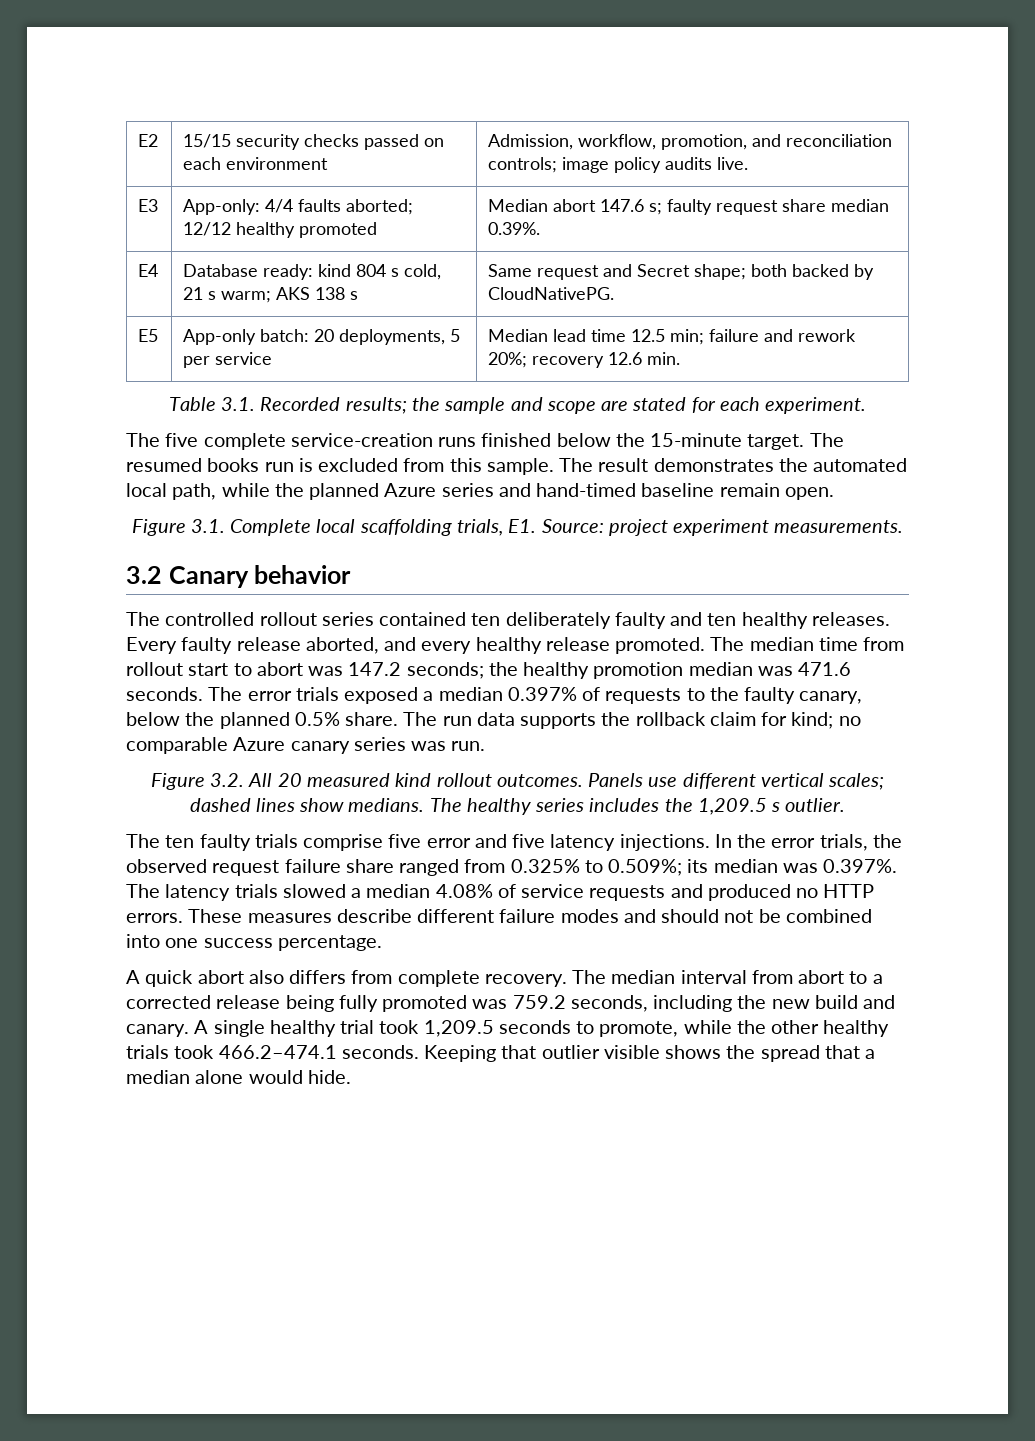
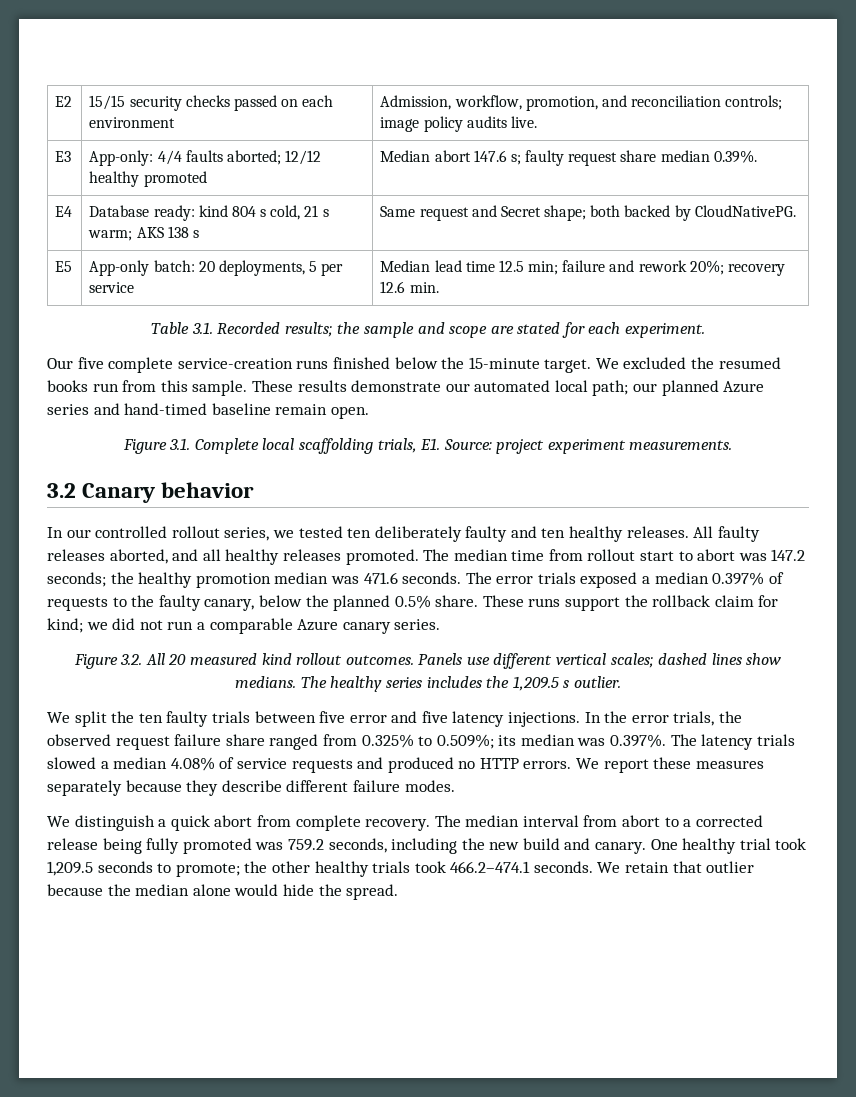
[126,433,160,447] The -> [47,358,73,369] Our
[809,433,844,447] The -> [595,357,715,369] We excluded the
[298,458,399,472] is excluded -> (119, 387) none
[559,458,908,472] [126,483,304,500] The result demonstrates the automated local path, while the -> [251,380,658,396] These results demonstrate our automated local path; our
[126,612,467,626] The controlled rollout series contained -> [47,526,343,541] In our controlled rollout series, we tested
[126,637,610,654] Every faulty release aborted, and every healthy release -> [693,526,760,542] [47,549,341,565] All faulty releases aborted, and all healthy releases
[403,712,597,729] The run data supports -> [482,595,621,611] These runs support
[838,716,861,726] [126,737,486,754] no comparable Azure canary series was run. -> [86,618,441,634] we did not run a comparable Azure canary series.
[126,834,160,848] The -> [47,711,135,727] We split the
[303,834,384,851] comprise -> [254,711,316,723] between
[188,909,872,923] [126,934,382,951] [126,970,347,987] These measures describe different failure modes and should not be combined into one success percentage. // A quick abort also differs -> [576,757,764,773] [47,780,455,796] [47,815,253,831] We report these measures separately because they describe different failure modes. // We distinguish a quick abort
[194,1020,265,1037] A single -> [650,839,678,850] One
[599,1020,732,1037] promote, while -> [175,863,240,877] promote;
[424,1045,876,1062] [126,1070,351,1084] Keeping that outlier visible shows the spread that a median alone would hide. -> [597,861,755,873] [47,884,399,900] We retain that outlier because the median alone would hide the spread.

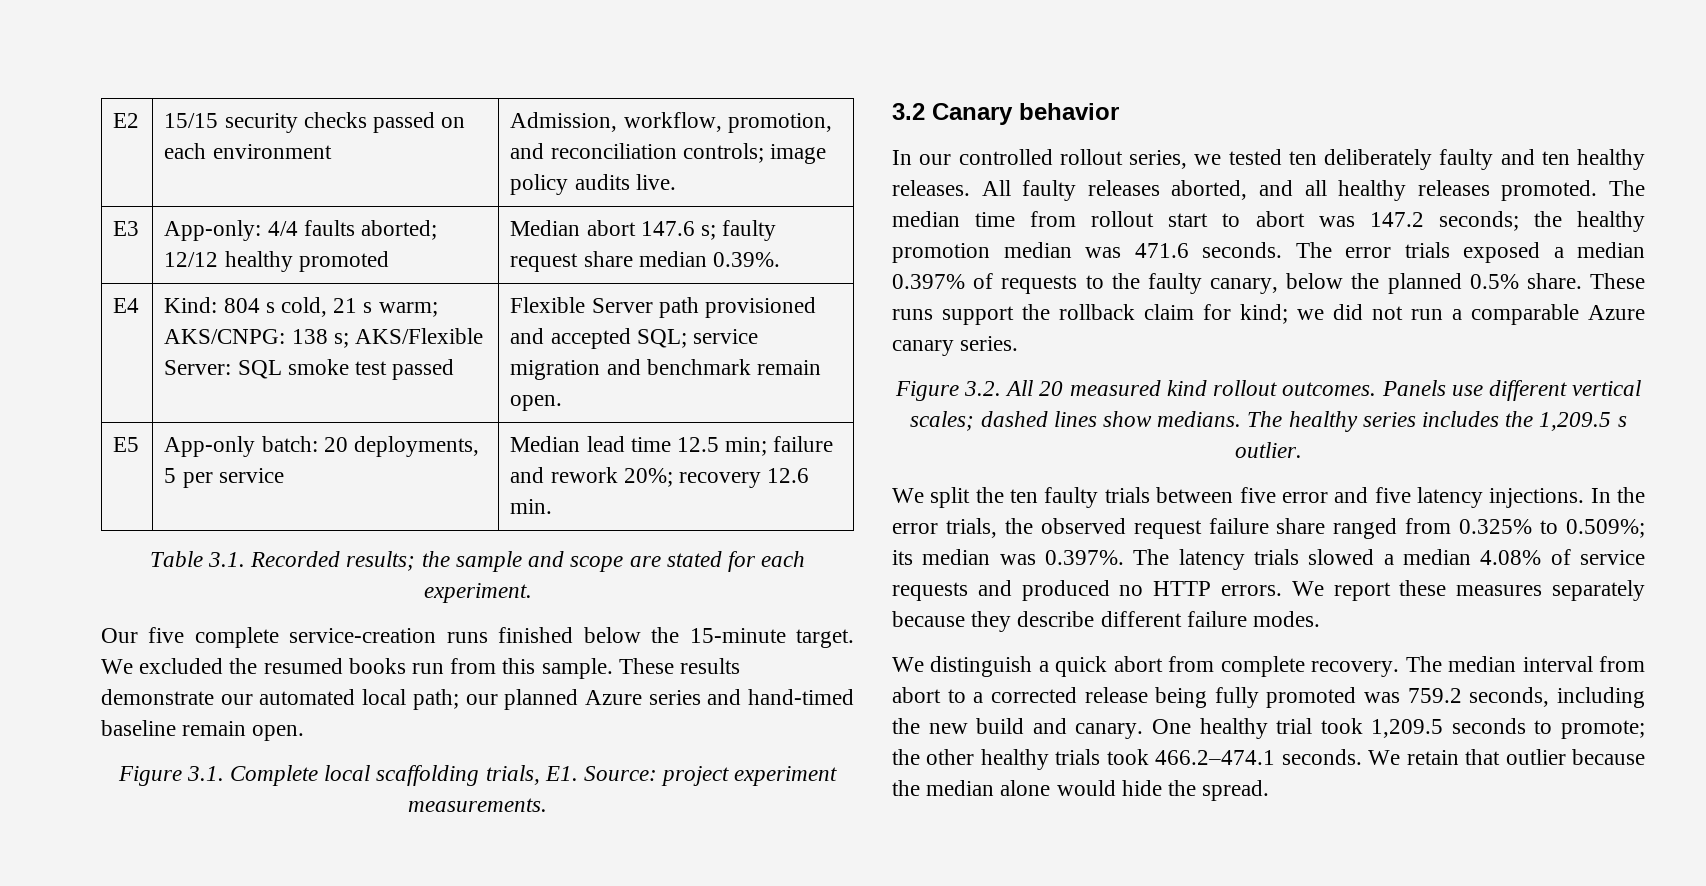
[89,205,228,221] Database ready: kind -> [164,297,218,313] Kind:
[136,226,199,238] [380,205,796,221] AKS 138 s | Same request and Secret shape; both backed by CloudNativePG. -> [164,328,484,348] [164,359,455,380] [510,297,817,318] [510,328,759,349] [510,359,822,380] [510,395,563,411] AKS/CNPG: 138 s; AKS/Flexible Server: SQL smoke test passed | Flexible Server path provisioned and accepted SQL; service migration and benchmark remain open.

